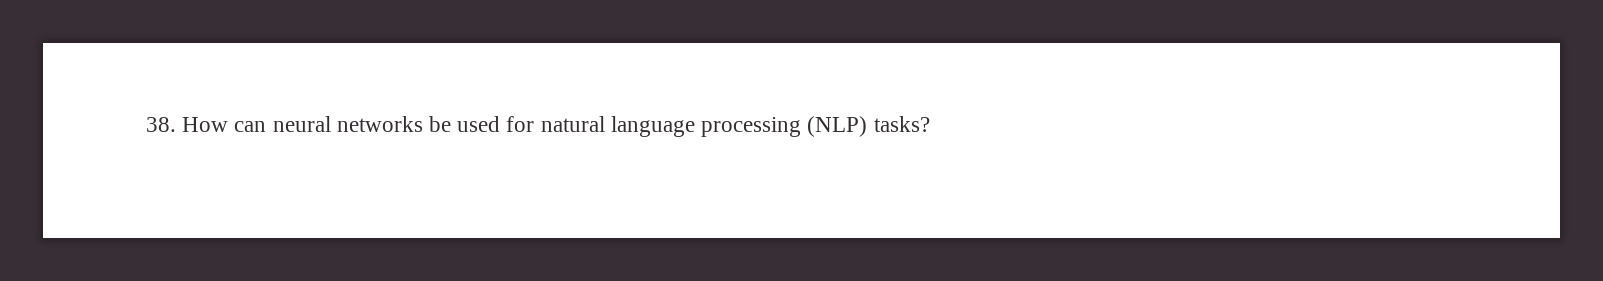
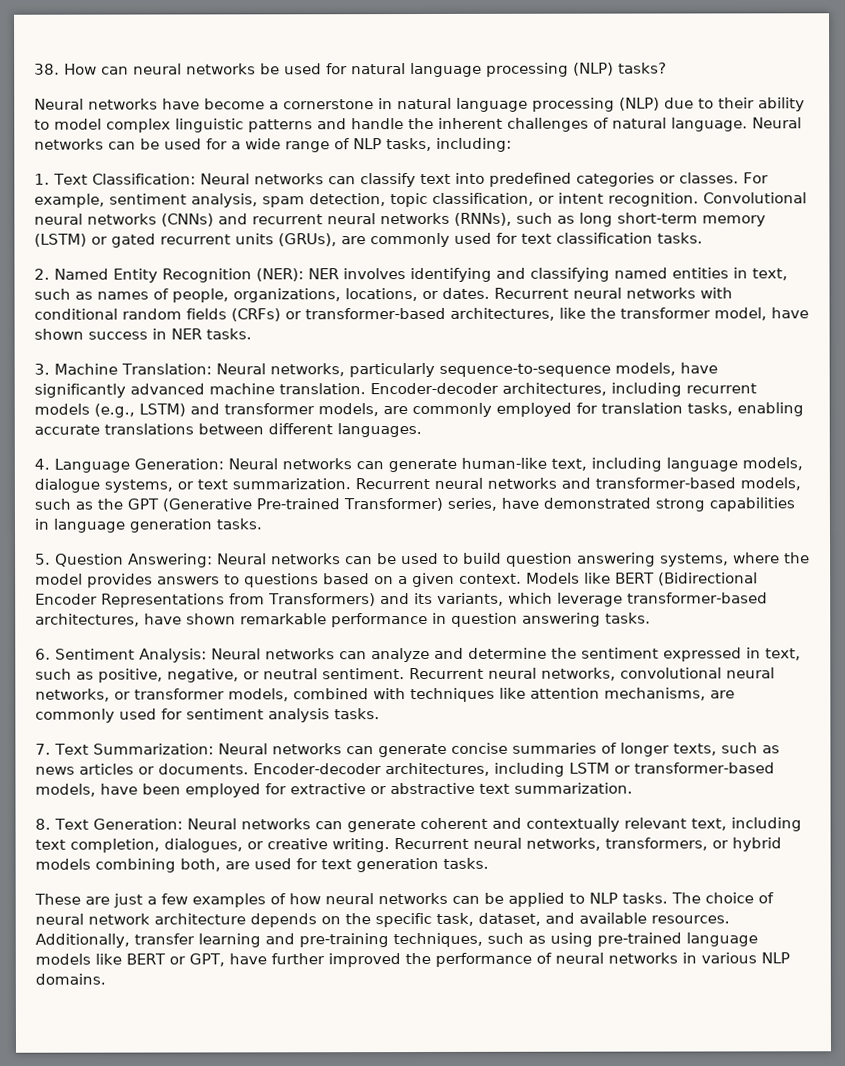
(930, 124) none -> [34,97,805,112] [34,117,802,133] [34,137,512,153] [34,172,769,188] [34,192,807,208] [34,212,766,227] [34,232,703,248] [34,267,788,283] [34,287,733,303] [34,307,809,322] [34,328,252,340] [34,362,718,378] [34,382,757,398] [34,402,804,418] [34,423,422,438] [34,457,803,473] [34,477,801,493] [34,497,795,512] [34,518,262,533] [35,552,810,568] [35,572,758,588] [35,592,768,608] [35,612,651,628] [35,647,801,663] [35,667,775,683] [35,687,735,703] [35,708,380,723] [35,742,780,758] [35,762,775,777] [35,782,633,798] [35,817,802,833] [35,837,782,853] [35,857,489,873] [34,892,774,908] [35,912,730,928] [35,932,758,948] [35,952,790,968] [35,973,106,985] // Neural networks have become a cornerstone in natural language processing (NLP) due to their ability to model complex linguistic patterns and handle the inherent challenges of natural language. Neural networks can be used for a wide range of NLP tasks, including: // 1. Text Classification: Neural networks can classify text into predefined categories or classes. For example, sentiment analysis, spam detection, topic classification, or intent recognition. Convolutional neural networks (CNNs) and recurrent neural networks (RNNs), such as long short-term memory (LSTM) or gated recurrent units (GRUs), are commonly used for text classification tasks. // 2. Named Entity Recognition (NER): NER involves identifying and classifying named entities in text, such as names of people, organizations, locations, or dates. Recurrent neural networks with conditional random fields (CRFs) or transformer-based architectures, like the transformer model, have shown success in NER tasks. // 3. Machine Translation: Neural networks, particularly sequence-to-sequence models, have significantly advanced machine translation. Encoder-decoder architectures, including recurrent models (e.g., LSTM) and transformer models, are commonly employed for translation tasks, enabling accurate translations between different languages. // 4. Language Generation: Neural networks can generate human-like text, including language models, dialogue systems, or text summarization. Recurrent neural networks and transformer-based models, such as the GPT (Generative Pre-trained Transformer) series, have demonstrated strong capabilities in language generation tasks. // 5. Question Answering: Neural networks can be used to build question answering systems, where the model provides answers to questions based on a given context. Models like BERT (Bidirectional Encoder Representations from Transformers) and its variants, which leverage transformer-based architectures, have shown remarkable performance in question answering tasks. // 6. Sentiment Analysis: Neural networks can analyze and determine the sentiment expressed in text, such as positive, negative, or neutral sentiment. Recurrent neural networks, convolutional neural networks, or transformer models, combined with techniques like attention mechanisms, are commonly used for sentiment analysis tasks. // 7. Text Summarization: Neural networks can generate concise summaries of longer texts, such as news articles or documents. Encoder-decoder architectures, including LSTM or transformer-based models, have been employed for extractive or abstractive text summarization. // 8. Text Generation: Neural networks can generate coherent and contextually relevant text, including text completion, dialogues, or creative writing. Recurrent neural networks, transformers, or hybrid models combining both, are used for text generation tasks. // These are just a few examples of how neural networks can be applied to NLP tasks. The choice of neural network architecture depends on the specific task, dataset, and available resources. Additionally, transfer learning and pre-training techniques, such as using pre-trained language models like BERT or GPT, have further improved the performance of neural networks in various NLP domains.

